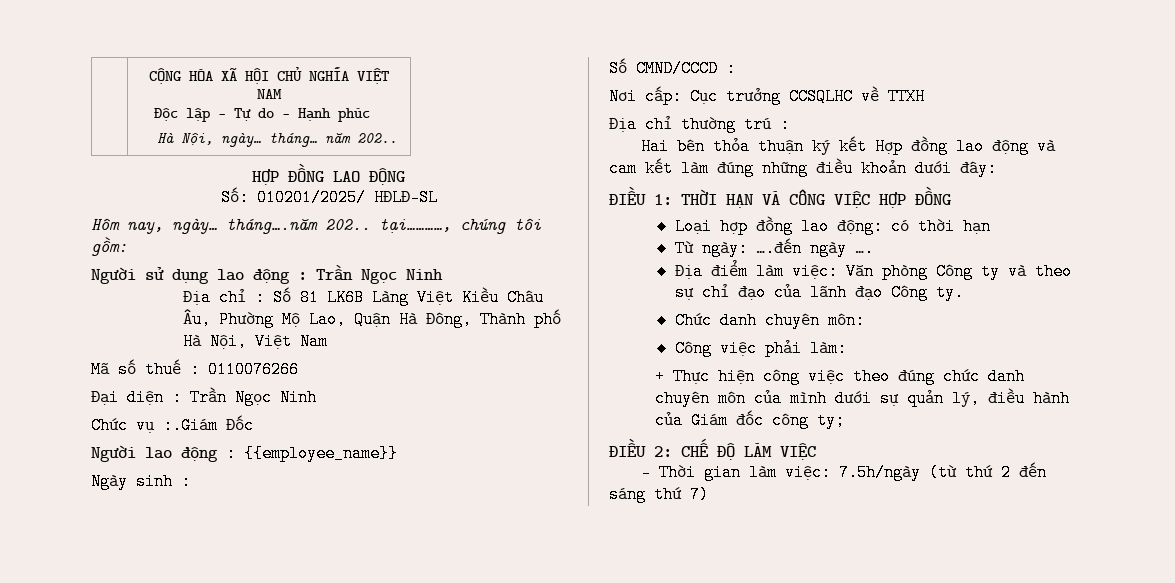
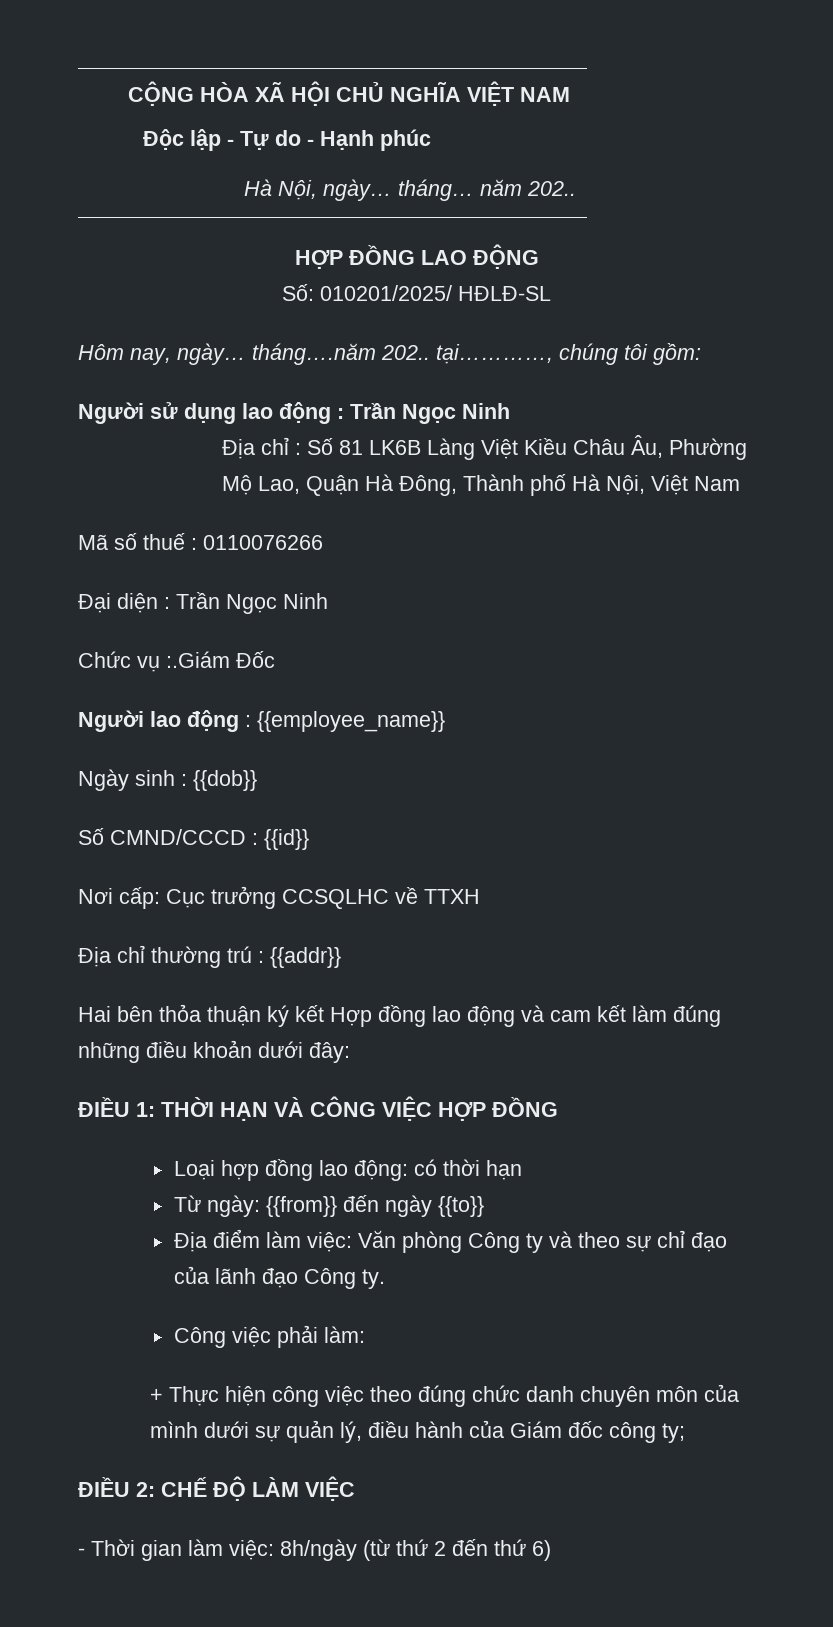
(191, 481) none -> [193,770,257,791] {{dob}}
(736, 68) none -> [264,829,309,850] {{id}}
(790, 124) none -> [270,947,341,968] {{addr}}
[755,238,874,257] ….đến ngày …. -> [265,1195,484,1217] {{from}} đến ngày {{to}}
[674,312,865,329] // Chức danh chuyên môn: -> (385, 1279) none
[839,464,922,481] 7.5h/ngày -> [280,1539,357,1561] 8h/ngày
[609,486,709,503] sáng thứ 7) -> [494,1539,551,1561] thứ 6)

